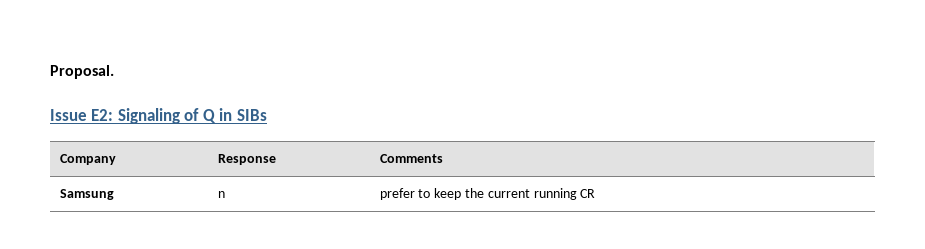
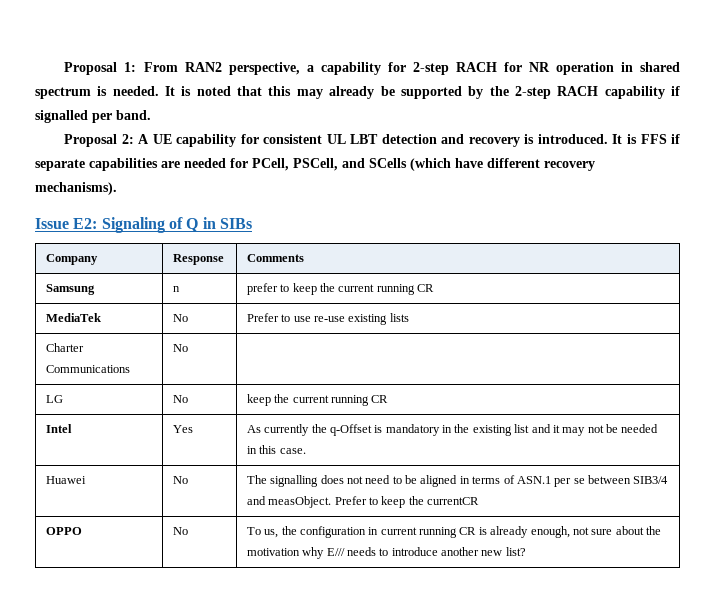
[50,65,114,79] Proposal. -> [64,62,680,75] [35,86,681,99] [35,110,151,123] [64,134,680,147] [35,158,595,171] [35,182,117,195] Proposal 1: From RAN2 perspective, a capability for 2-step RACH for NR operation in shared spectrum is needed. It is noted that this may already be supported by the 2-step RACH capability if signalled per band. // Proposal 2: A UE capability for consistent UL LBT detection and recovery is introduced. It is FFS if separate capabilities are needed for PCell, PSCell, and SCells (which have different recovery mechanisms).
(596, 193) none -> [45,313,101,322] [172,314,188,322] [246,313,409,325] [45,343,84,352] [45,365,130,373] [172,344,188,352] [45,395,63,403] [172,395,188,403] [246,394,389,406] [45,424,72,433] [172,425,193,433] [246,424,659,436] [246,445,306,454] [45,476,86,484] [172,476,188,484] [246,475,669,487] [246,496,480,508] [45,527,82,535] [172,527,188,535] [246,526,662,538] [246,547,526,559] // MediaTek | No | Prefer to use re-use existing lists // Charter Communications | No | // LG | No | keep the current running CR // Intel | Yes | As currently the q-Offset is mandatory in the existing list and it may not be needed in this case. // Huawei | No | The signalling does not need to be aligned in terms of ASN.1 per se between SIB3/4 and measObject. Prefer to keep the currentCR // OPPO | No | To us, the configuration in current running CR is already enough, not sure about the motivation why E/// needs to introduce another new list?

